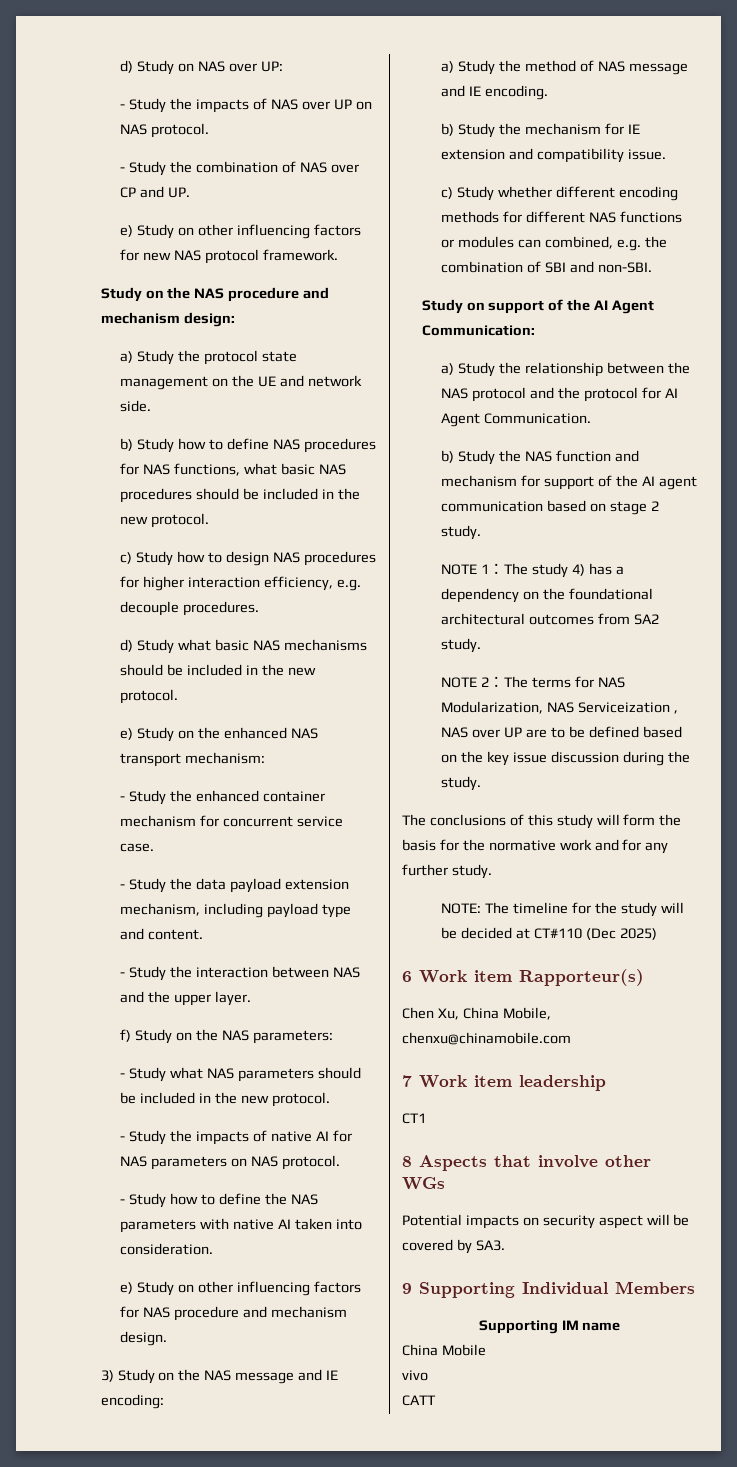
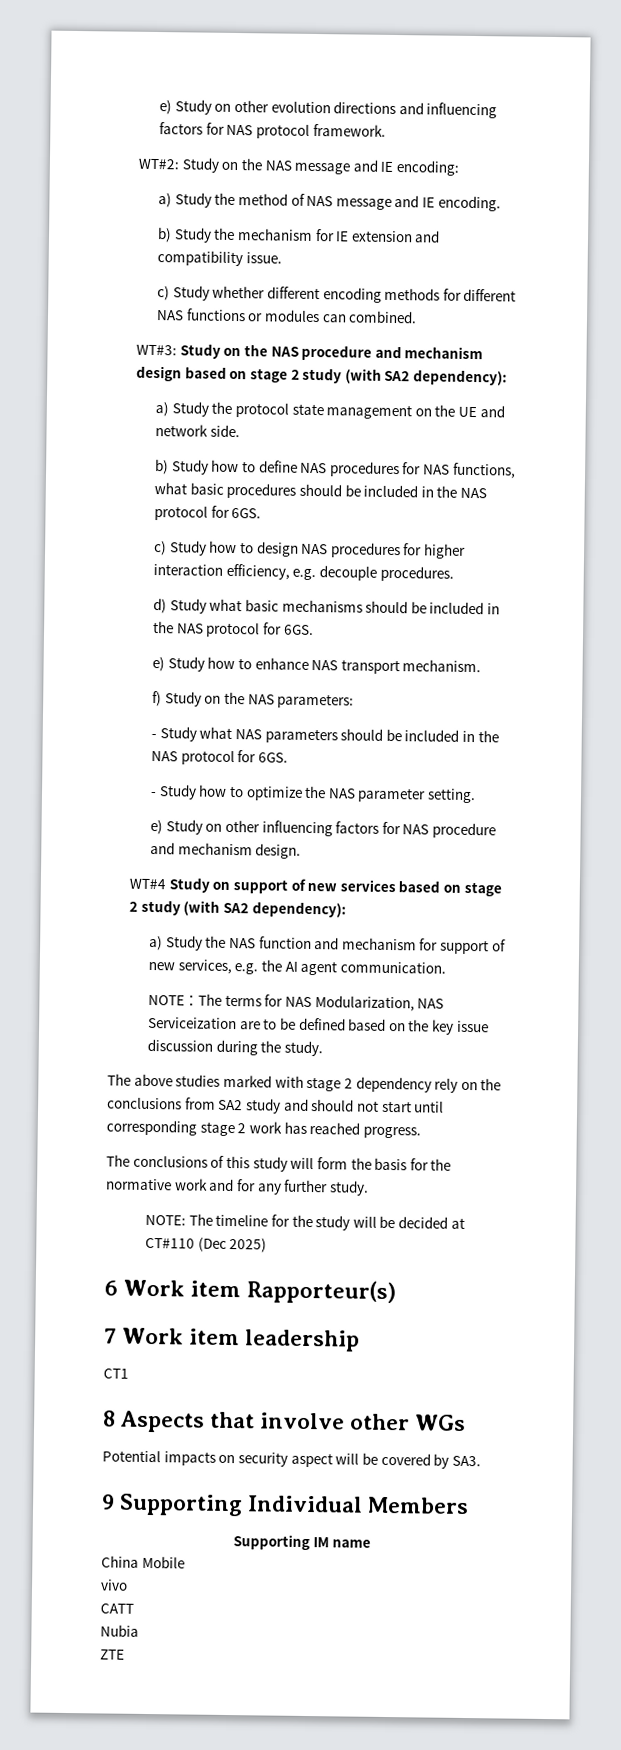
[120,60,283,75] [120,98,372,113] [120,123,210,138] [120,161,359,176] [120,186,191,198] [120,224,361,239] [120,249,172,261] d) Study on NAS over UP: // - Study the impacts of NAS over UP on NAS protocol. // - Study the combination of NAS over CP and UP. // e) Study on other influencing factors for new -> [158,99,498,119] [158,122,225,135] e) Study on other evolution directions and influencing factors for
[100,287,330,302] [100,312,235,327] [120,350,297,365] [120,375,362,390] [120,400,152,412] [120,438,376,453] [120,463,346,476] [120,488,360,503] [120,513,210,528] [120,551,376,566] [120,576,361,591] [120,601,260,616] [120,639,367,654] [120,664,316,676] [120,689,179,704] [120,727,318,742] [120,752,266,767] [120,790,325,805] [120,815,343,827] [120,843,155,852] [120,878,349,893] [120,903,351,918] [120,928,204,940] [120,966,360,981] [120,991,251,1006] [120,1029,333,1044] [120,1067,361,1082] [120,1092,330,1107] [120,1130,352,1145] [120,1155,340,1170] [120,1193,318,1208] [120,1218,362,1233] [120,1243,214,1255] [120,1281,361,1296] [120,1306,347,1321] [120,1331,168,1346] [100,1370,114,1382] Study on the NAS procedure and mechanism design: // a) Study the protocol state management on the UE and network side. // b) Study how to define NAS procedures for NAS functions, what basic NAS procedures should be included in the new protocol. // c) Study how to design NAS procedures for higher interaction efficiency, e.g. decouple procedures. // d) Study what basic NAS mechanisms should be included in the new protocol. // e) Study on the enhanced NAS transport mechanism: // - Study the enhanced container mechanism for concurrent service case. // - Study the data payload extension mechanism, including payload type and content. // - Study the interaction between NAS and the upper layer. // f) Study on the NAS parameters: // - Study what NAS parameters should be included in the new protocol. // - Study the impacts of native AI for NAS parameters on NAS protocol. // - Study how to define the NAS parameters with native AI taken into consideration. // e) Study on other influencing factors for NAS procedure and mechanism design. // 3) -> [137,158,179,170] WT#2:
[544,236,667,251] [441,261,652,273] [421,299,655,314] [421,325,535,336] [441,362,690,377] [441,387,678,402] [441,413,592,427] [441,450,455,463] combined, e.g. the combination of SBI and non-SBI. // Study on support of the AI Agent Communication: // a) Study the relationship between the NAS protocol and the protocol for AI Agent Communication. // b) -> [348,310,418,324] [135,343,484,361] [135,365,508,386] [154,401,505,420] [154,424,240,438] [154,459,516,479] [153,482,488,499] [153,505,262,521] [153,540,467,559] [152,563,454,582] [152,597,501,615] [152,620,314,638] [151,656,482,675] [151,690,355,709] [150,726,499,744] [150,750,288,766] [149,784,477,804] [149,819,497,839] [149,841,302,859] [128,877,502,897] [128,899,346,918] [148,935,163,951] combined. // WT#3: Study on the NAS procedure and mechanism design based on stage 2 study (with SA2 dependency): // a) Study the protocol state management on the UE and network side. // b) Study how to define NAS procedures for NAS functions, what basic procedures should be included in the NAS protocol for 6GS. // c) Study how to design NAS procedures for higher interaction efficiency, e.g. decouple procedures. // d) Study what basic mechanisms should be included in the NAS protocol for 6GS. // e) Study how to enhance NAS transport mechanism. // f) Study on the NAS parameters: // - Study what NAS parameters should be included in the NAS protocol for 6GS. // - Study how to optimize the NAS parameter setting. // e) Study on other influencing factors for NAS procedure and mechanism design. // WT#4 Study on support of new services based on stage 2 study (with SA2 dependency): // a)
[615,475,697,490] [441,500,659,515] [441,525,482,540] [441,563,624,578] [441,588,653,603] [441,613,659,625] [441,638,482,653] [441,677,490,688] the AI agent communication based on stage 2 study. // NOTE 1：The study 4) has a dependency on the foundational architectural outcomes from SA2 study. // NOTE 2 -> [147,959,446,976] [147,994,185,1006] new services, e.g. the AI agent communication. // NOTE
[673,710,678,714] [441,727,523,738] , NAS over UP -> (237, 1023) none
(482, 783) none -> [107,1073,502,1093] [107,1097,445,1114] [106,1119,421,1139] // The above studies marked with stage 2 dependency rely on the conclusions from SA2 study and should not start until corresponding stage 2 work has reached progress.
[402,1007,551,1020] [402,1032,571,1045] // Chen Xu, China Mobile, chenxu@chinamobile.com -> (397, 1292) none
(436, 1400) none -> [100,1624,139,1637] [100,1649,125,1660] // Nubia // ZTE

